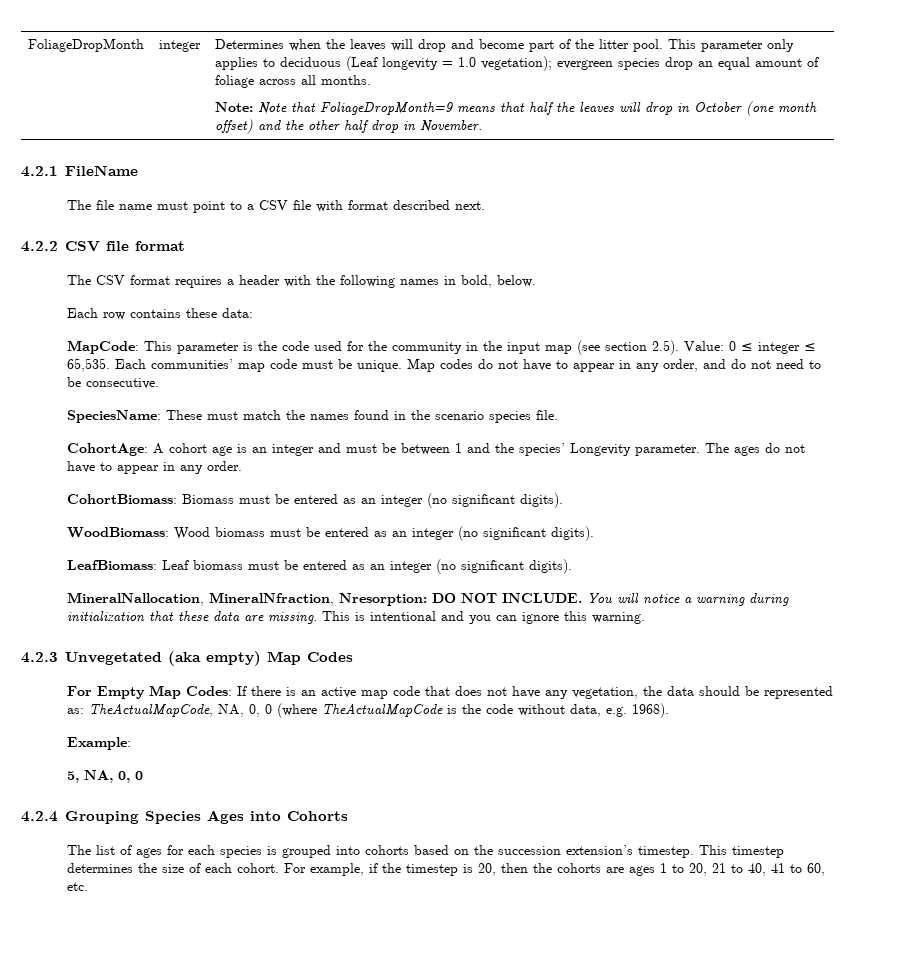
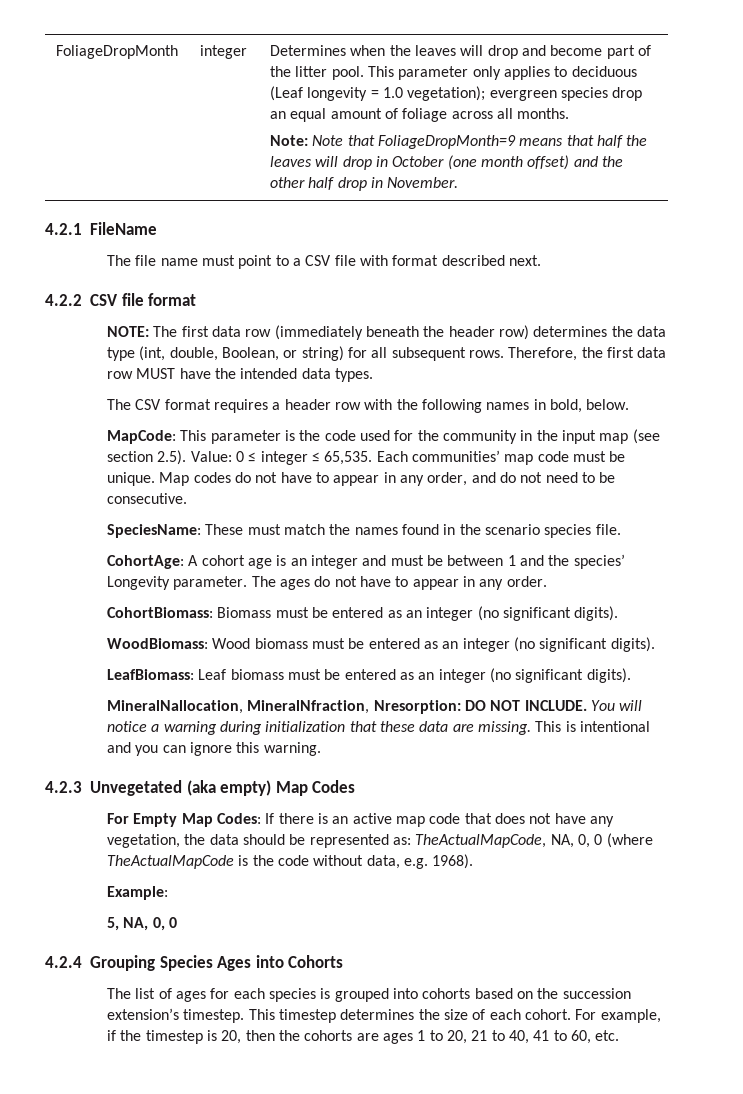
(185, 246) none -> [107,325,666,340] [107,346,667,361] [107,368,373,382] // NOTE: The first data row (immediately beneath the header row) determines the data type (int, double, Boolean, or string) for all subsequent rows. Therefore, the first data row MUST have the intended data types.
(280, 280) none -> [334,402,361,410] row
[66,308,253,320] // Each row contains these data: -> (630, 404) none

